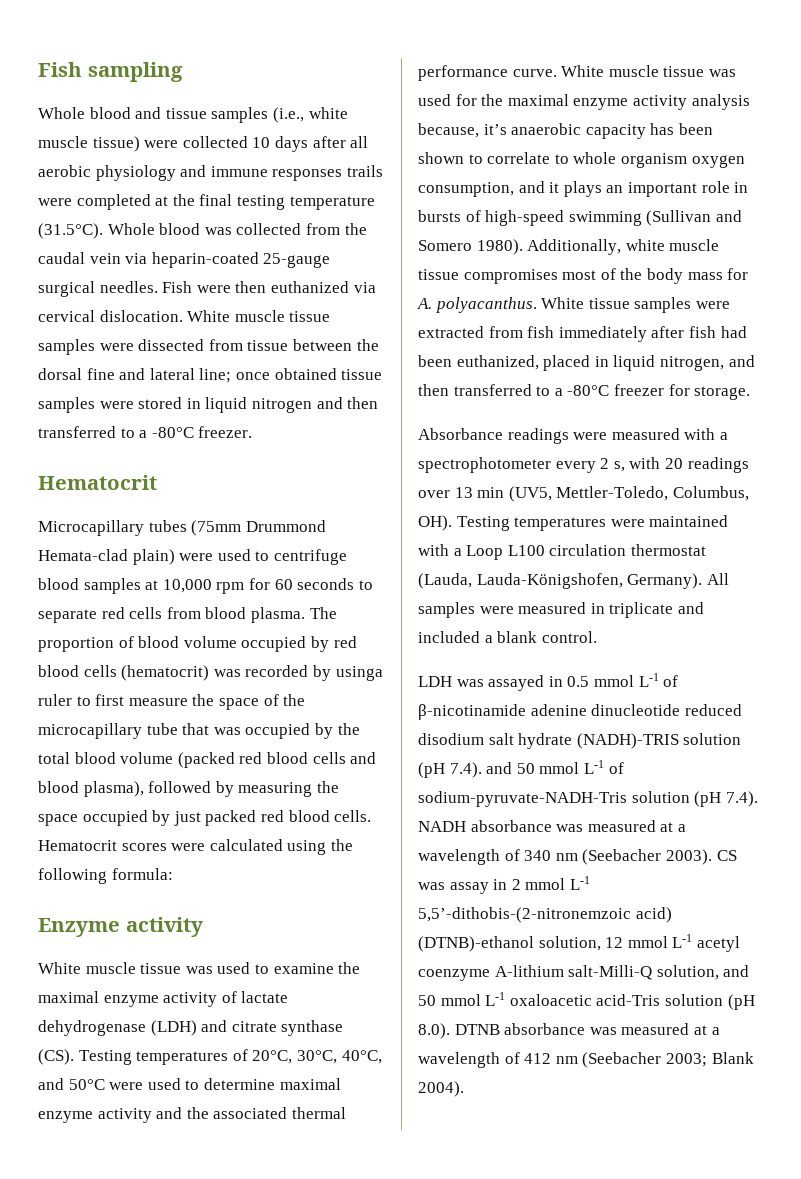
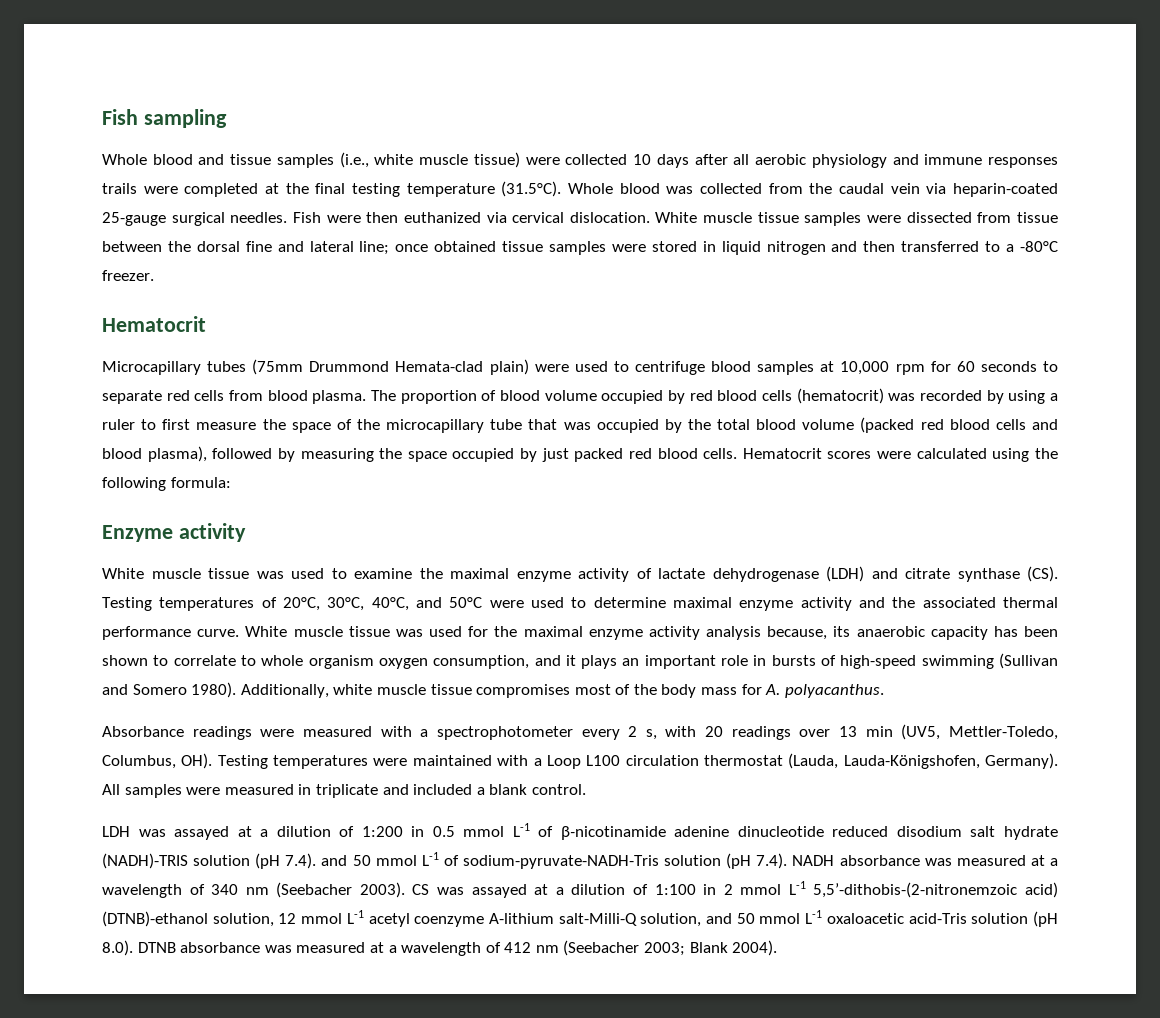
[335,666,383,681] usinga -> [1008,390,1058,404] using a
[483,124,507,135] it’s -> [833,626,851,637] its
[541,297,730,313] [418,326,747,342] [418,355,755,371] [418,384,751,400] White tissue samples were extracted from fish immediately after fish had been euthanized, placed in liquid nitrogen, and then transferred to a -80°C freezer for storage. -> (884, 691) none
(545, 683) none -> [237,826,403,837] at a dilution of 1:200
[449,882,489,894] assay -> [471,884,696,898] assayed at a dilution of 1:100

